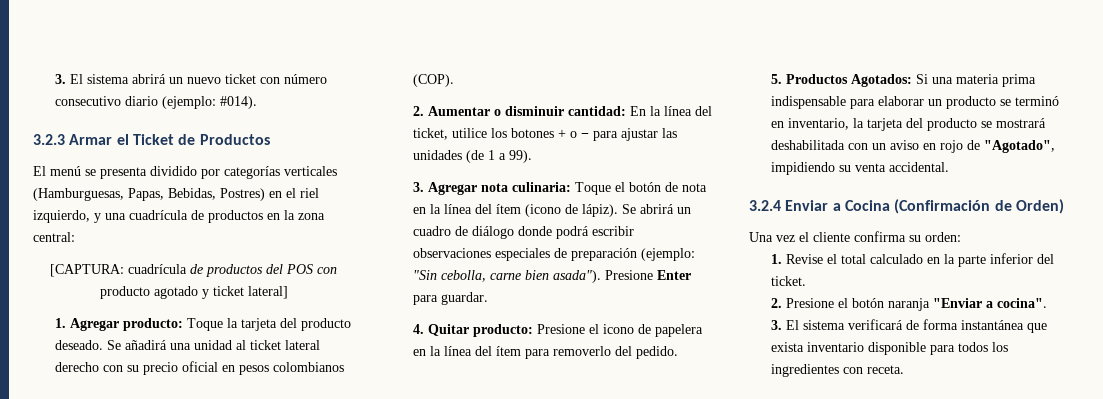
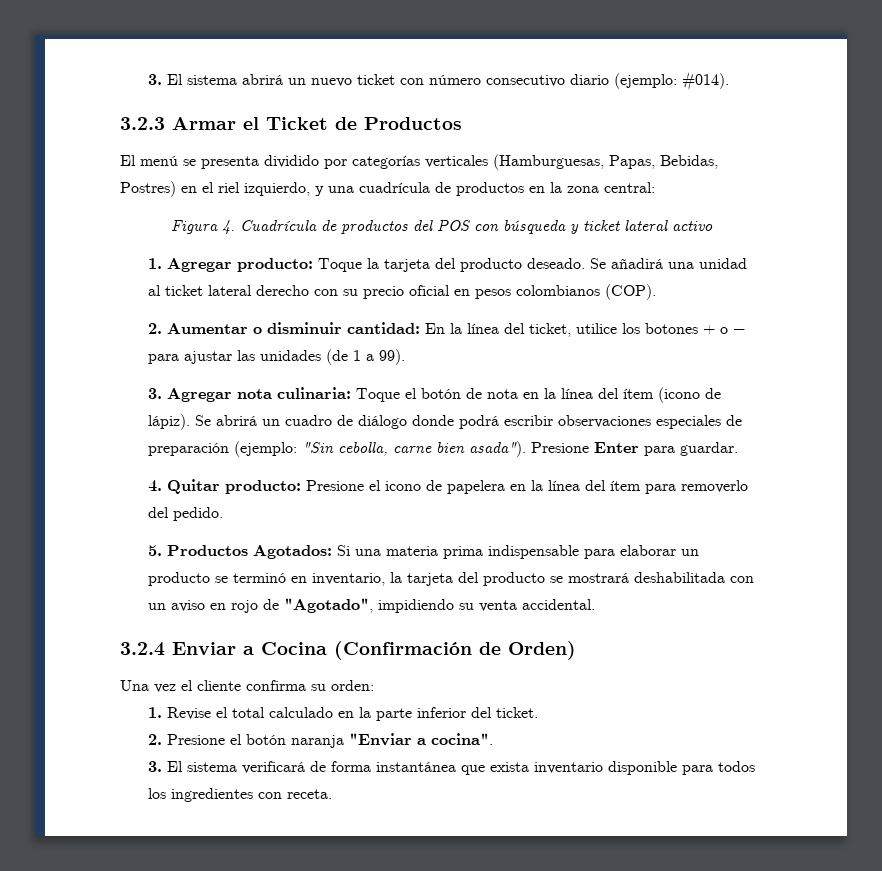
[50,264,187,277] [CAPTURA: cuadrícula -> [170,220,317,234] Figura 4. Cuadrícula
[99,286,288,299] producto agotado y ticket lateral] -> [502,220,713,234] búsqueda y ticket lateral activo

